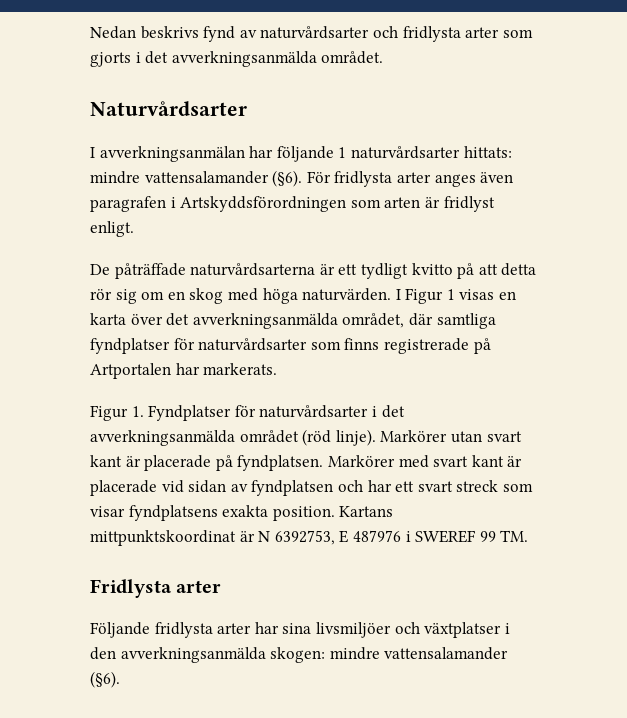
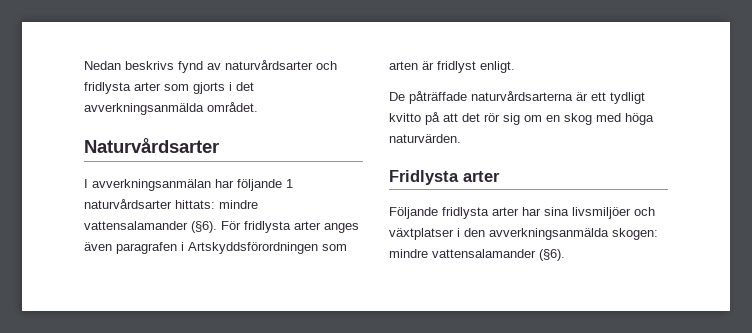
[501,263,537,276] detta -> [462,113,480,122] det
[395,288,517,304] [90,313,496,329] [90,338,491,354] [90,363,278,379] [90,405,405,421] [90,429,522,446] [90,455,523,471] [90,480,533,496] [90,505,394,521] [90,530,529,546] I Figur 1 visas en karta över det avverkningsanmälda området, där samtliga fyndplatser för naturvårdsarter som finns registrerade på Artportalen har markerats. // Figur 1. Fyndplatser för naturvårdsarter i det avverkningsanmälda området (röd linje). Markörer utan svart kant är placerade på fyndplatsen. Markörer med svart kant är placerade vid sidan av fyndplatsen och har ett svart streck som visar fyndplatsens exakta position. Kartans mittpunktskoordinat är N 6392753, E 487976 i SWEREF 99 TM. -> (461, 138) none

